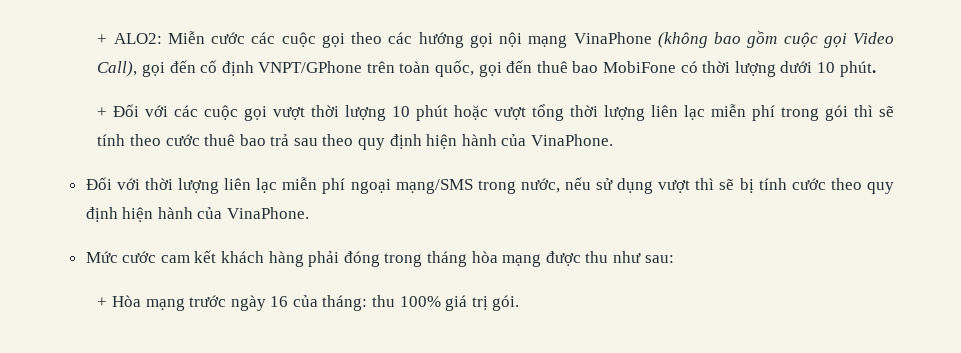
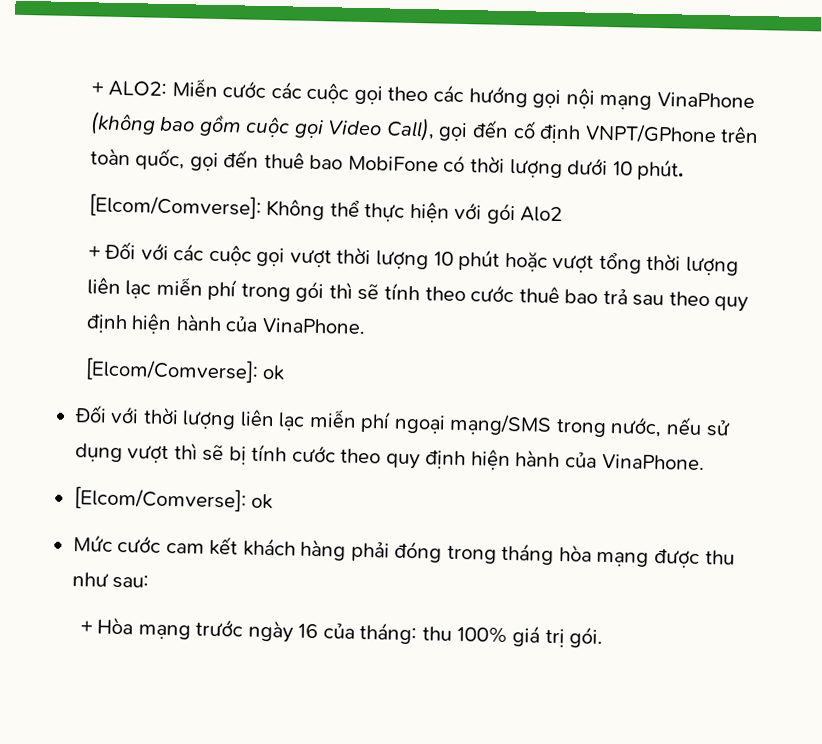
(876, 69) none -> [88,193,564,225] // [Elcom/Comverse]: Không thể thực hiện với gói Alo2
(614, 140) none -> [84,357,286,383] // [Elcom/Comverse]: ok
(310, 213) none -> [73,486,274,512] // [Elcom/Comverse]: ok

